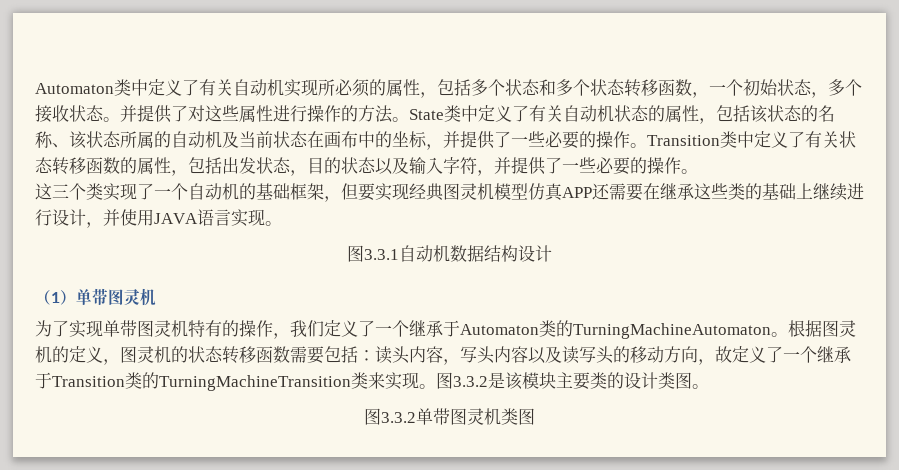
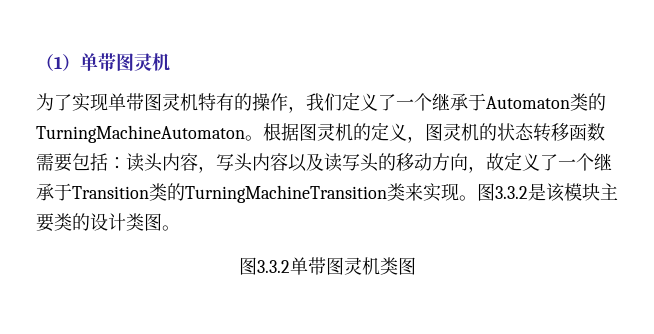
[35,79,862,98] [35,105,835,124] [35,131,856,150] [35,157,698,176] [35,183,864,202] [35,209,282,228] [347,245,552,262] Automaton类中定义了有关自动机实现所必须的属性，包括多个状态和多个状态转移函数，一个初始状态，多个接收状态。并提供了对这些属性进行操作的方法。State类中定义了有关自动机状态的属性，包括该状态的名称、该状态所属的自动机及当前状态在画布中的坐标，并提供了一些必要的操作。Transition类中定义了有关状态转移函数的属性，包括出发状态，目的状态以及输入字符，并提供了一些必要的操作。 // 这三个类实现了一个自动机的基础框架，但要实现经典图灵机模型仿真APP还需要在继承这些类的基础上继续进行设计，并使用JAVA语言实现。 // 图3.3.1自动机数据结构设计 // -> (36, 62) none

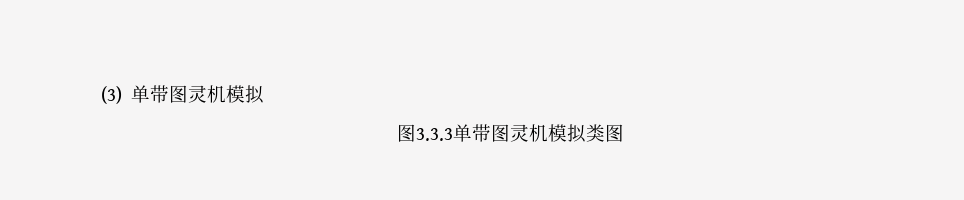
[36,53,170,71] [36,92,606,113] [36,122,605,143] [36,152,612,173] [36,183,618,203] [36,213,180,232] [238,257,380,275] （1）单带图灵机 // 为了实现单带图灵机特有的操作，我们定义了一个继承于Automaton类的TurningMachineAutomaton。根据图灵机的定义，图灵机的状态转移函数需要包括：读头内容，写头内容以及读写头的移动方向，故定义了一个继承于Transition类的TurningMachineTransition类来实现。图3.3.2是该模块主要类的设计类图。 // 图3.3.2单带图灵机 -> [101,85,265,104] [396,124,586,143] (3)单带图灵机模拟 // 图3.3.3单带图灵机模拟

